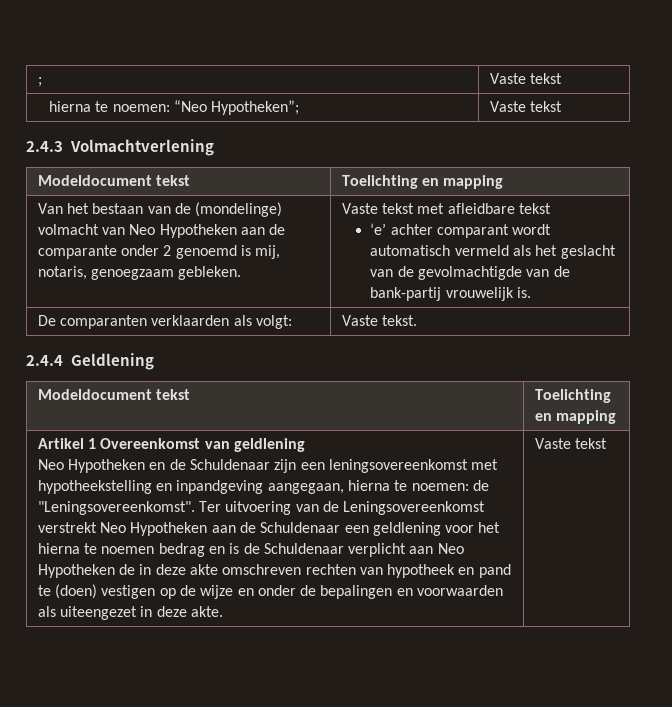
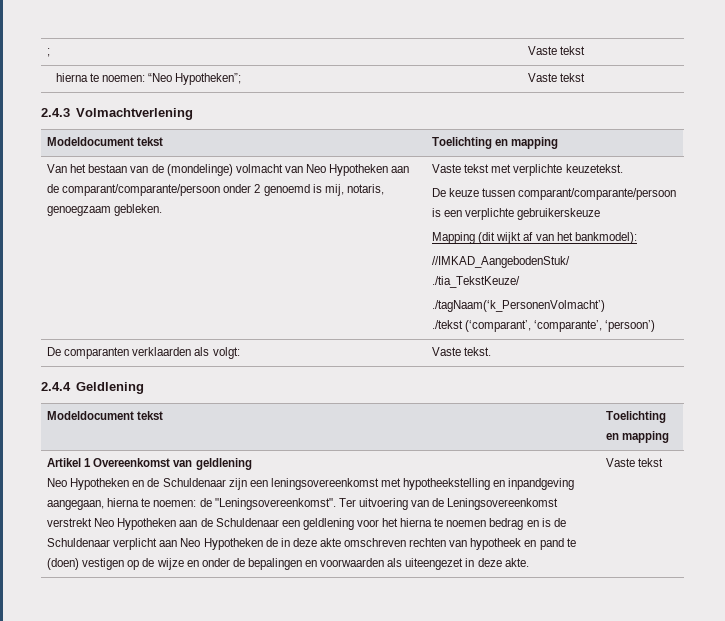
[37,245,117,259] comparante -> [62,184,221,196] comparant/comparante/persoon
[447,203,551,214] [370,223,552,238] [370,245,616,259] [370,266,570,280] [370,287,532,301] afleidbare tekst // ‘e’ achter comparant wordt automatisch vermeld als het geslacht van de gevolmachtigde van de bank-partij vrouwelijk is. -> [513,164,623,176] [432,188,677,200] [432,208,601,220] [432,232,637,244] [432,256,571,268] [432,276,521,288] [432,300,606,312] [432,320,656,332] verplichte keuzetekst. // De keuze tussen comparant/comparante/persoon is een verplichte gebruikerskeuze // Mapping (dit wijkt af van het bankmodel): // //IMKAD_AangebodenStuk/ // ./tia_TekstKeuze/ // ./tagNaam(‘k_PersonenVolmacht’) // ./tekst (‘comparant’, ‘comparante’, ‘persoon’)

